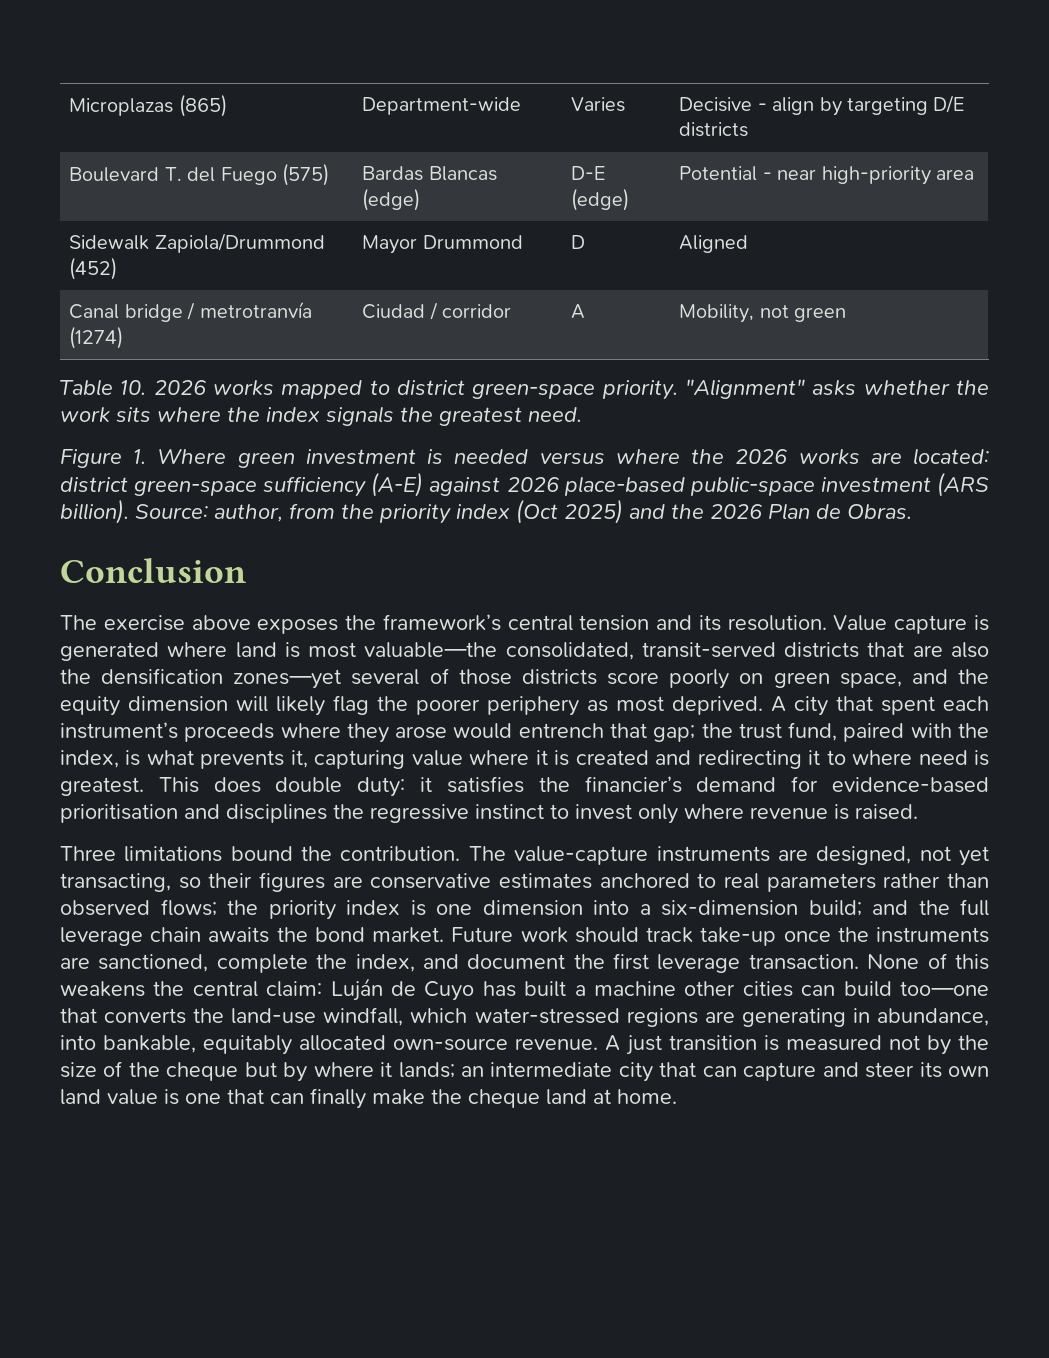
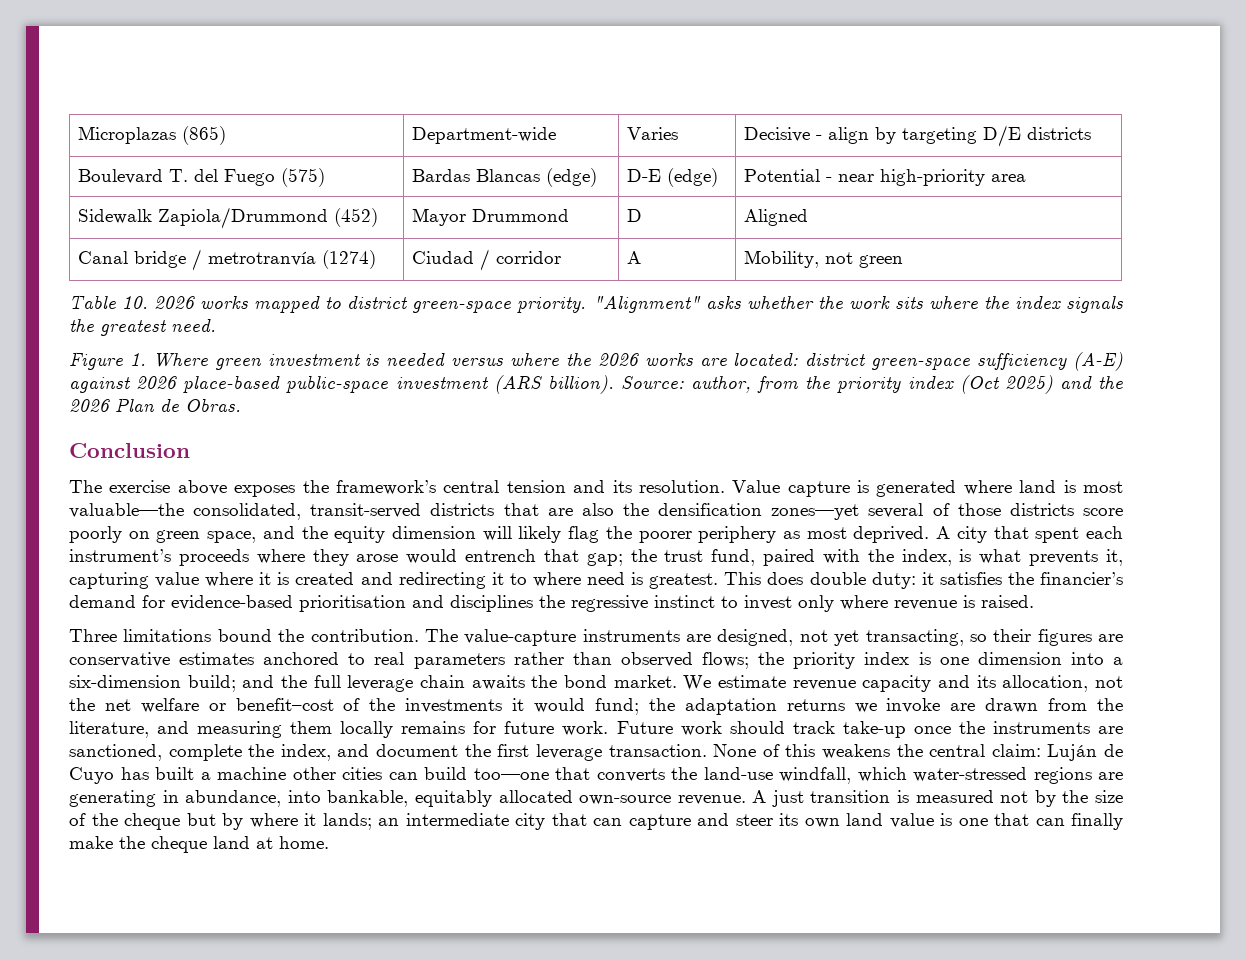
(445, 935) none -> [683,675,1123,692] [69,698,1124,715] [69,721,609,738] We estimate revenue capacity and its allocation, not the net welfare or benefit–cost of the investments it would fund; the adaptation returns we invoke are drawn from the literature, and measuring them locally remains for future work.

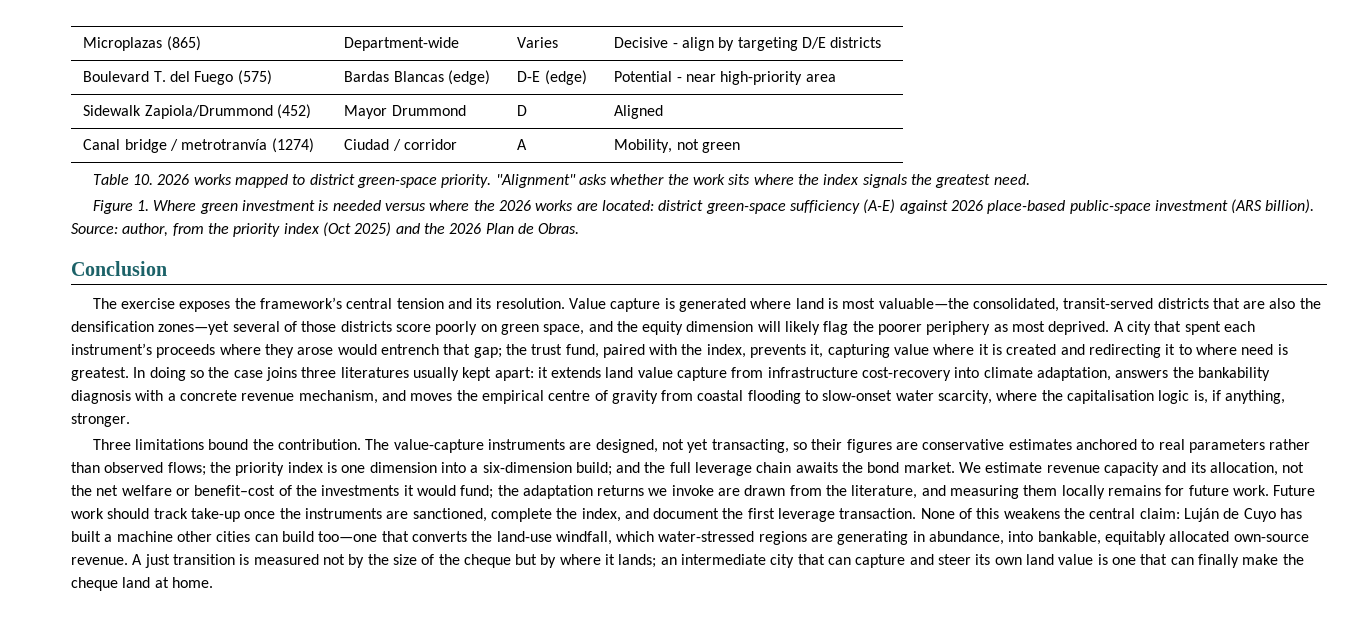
[177,480,227,495] above -> (176, 303) none
[959,549,1022,564] is what -> (746, 351) none
[724,572,1123,589] [69,595,1034,612] This does double duty: it satisfies the financier’s demand for evidence-based prioritisation and disciplines the regressive instinct to invest only where revenue is raised. -> [133,367,1271,381] [71,390,1286,404] [71,413,130,427] In doing so the case joins three literatures usually kept apart: it extends land value capture from infrastructure cost-recovery into climate adaptation, answers the bankability diagnosis with a concrete revenue mechanism, and moves the empirical centre of gravity from coastal flooding to slow-onset water scarcity, where the capitalisation logic is, if anything, stronger.

